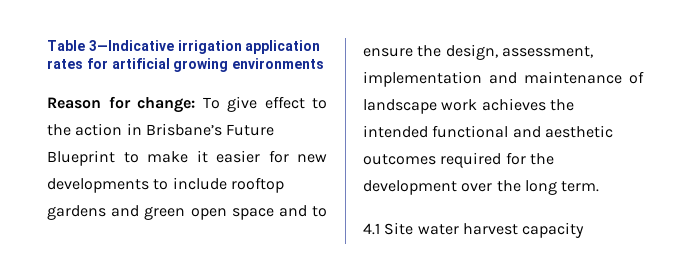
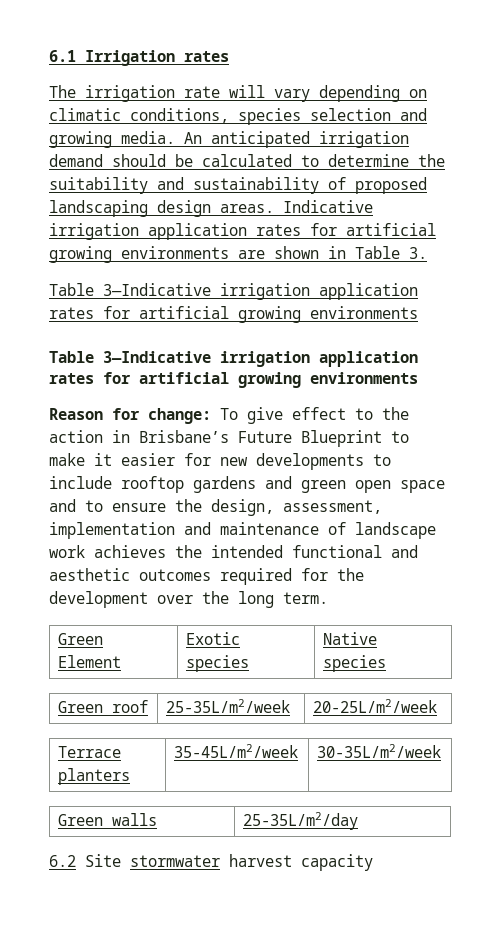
(47, 45) none -> [49,50,229,66] [49,85,427,102] [49,108,427,125] [49,131,409,148] [49,154,445,167] [49,177,427,194] [49,200,373,217] [49,223,436,240] [49,246,427,263] [49,283,418,300] [49,306,418,323] 6.1 Irrigation rates // The irrigation rate will vary depending on climatic conditions, species selection and growing media. An anticipated irrigation demand should be calculated to determine the suitability and sustainability of proposed landscaping design areas. Indicative irrigation application rates for artificial growing environments are shown in Table 3. // Table 3—Indicative irrigation application rates for artificial growing environments //
[363,222,459,235] // 4.1 Site water -> [57,633,103,645] [57,655,121,668] [185,632,240,645] [185,655,249,672] [322,632,377,645] [322,655,386,672] [57,700,148,713] [165,699,290,713] [312,699,437,713] [57,746,121,758] [57,768,130,785] [173,744,298,758] [316,744,441,758] [57,813,157,826] [242,812,358,830] [49,854,220,867] // Green Element | Exotic species | Native species // Green roof | 25-35L/m2/week | 20-25L/m2/week // Terrace planters | 35-45L/m2/week | 30-35L/m2/week // Green walls | 25-35L/m2/day // 6.2 Site stormwater

